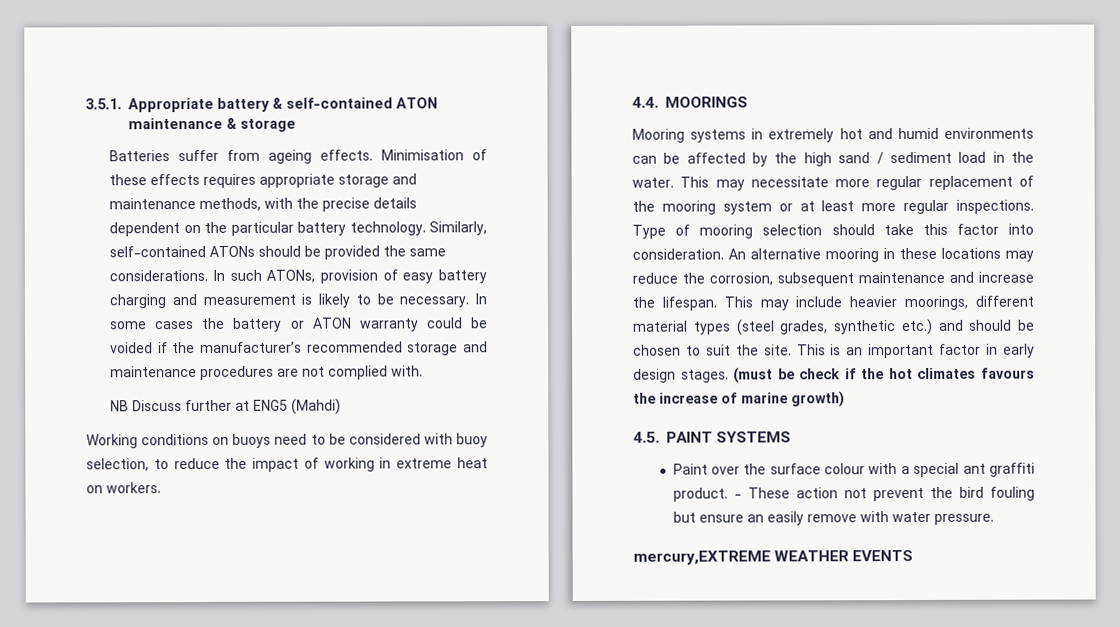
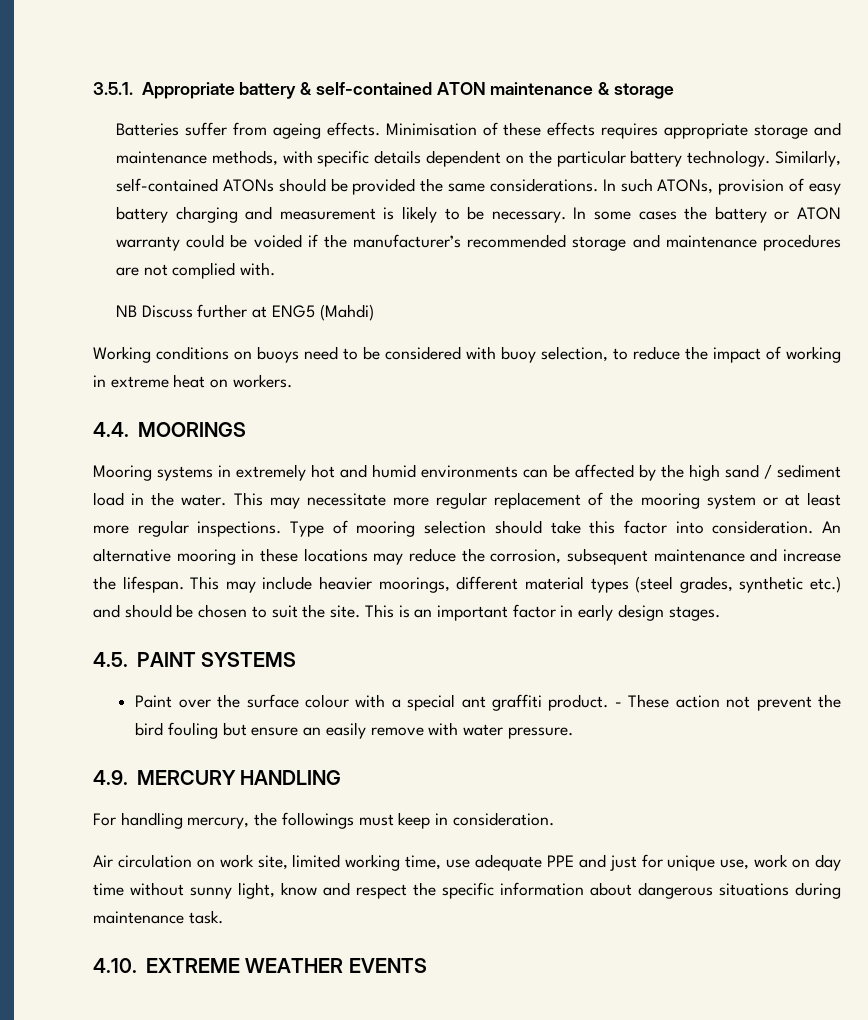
[296,197,371,212] the precise -> [317,150,370,167] specific
[733,367,1035,384] [633,391,845,408] (must be check if the hot climates favours the increase of marine growth) -> (720, 613) none
[633,550,771,565] mercury,EXTREME -> [93,770,342,785] [93,812,554,829] [93,854,842,871] [93,882,841,899] [93,910,223,924] [93,958,240,973] 4.9. MERCURY HANDLING // For handling mercury, the followings must keep in consideration. // Air circulation on work site, limited working time, use adequate PPE and just for unique use, work on day time without sunny light, know and respect the specific information about dangerous situations during maintenance task. // 4.10. EXTREME

